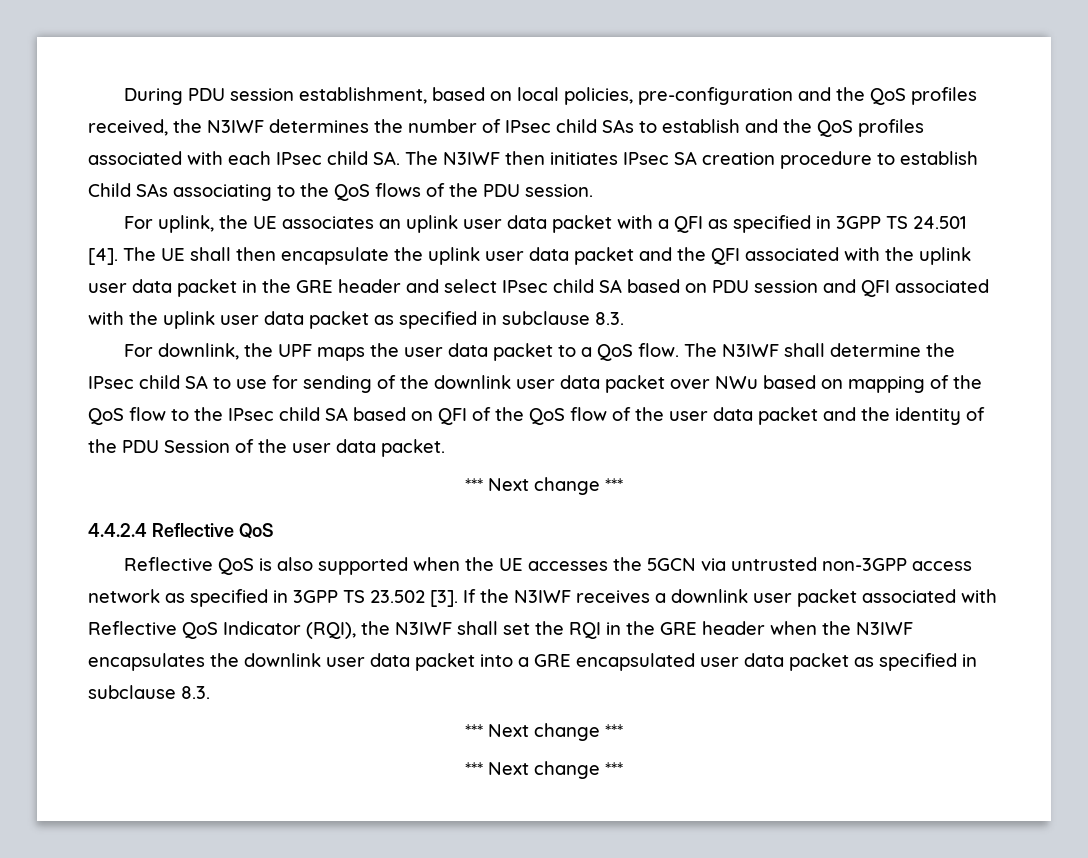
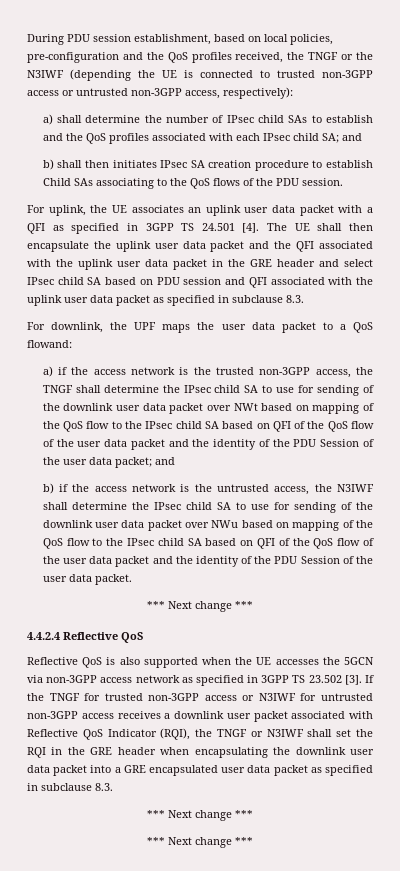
[207,119,369,133] N3IWF determines -> [308,52,374,60] [27,69,373,81] [27,87,293,99] [42,114,141,125] TNGF or the N3IWF (depending the UE is connected to trusted non-3GPP access or untrusted non-3GPP access, respectively): // a) shall determine
[373,151,500,165] SA. The N3IWF -> [321,133,362,143] [42,159,83,170] SA; and // b) shall
[638,343,718,357] flow. The -> [27,340,72,348] [42,366,373,378] [42,385,375,396] [42,403,374,414] [42,421,374,432] [42,439,375,450] [42,457,175,468] [42,483,332,495] flowand: // a) if the access network is the trusted non-3GPP access, the TNGF shall determine the IPsec child SA to use for sending of the downlink user data packet over NWt based on mapping of the QoS flow to the IPsec child SA based on QFI of the QoS flow of the user data packet and the identity of the PDU Session of the user data packet; and // b) if the access network is the untrusted access, the
[731,557,818,571] untrusted -> (43, 679) none
[514,590,571,603] N3IWF -> [49,693,373,701] [27,711,114,719] TNGF for trusted non-3GPP access or N3IWF for untrusted non-3GPP access
(390, 628) none -> [217,729,263,737] TNGF or
[822,621,913,635] [88,653,205,671] the N3IWF encapsulates -> [194,747,268,758] encapsulating

